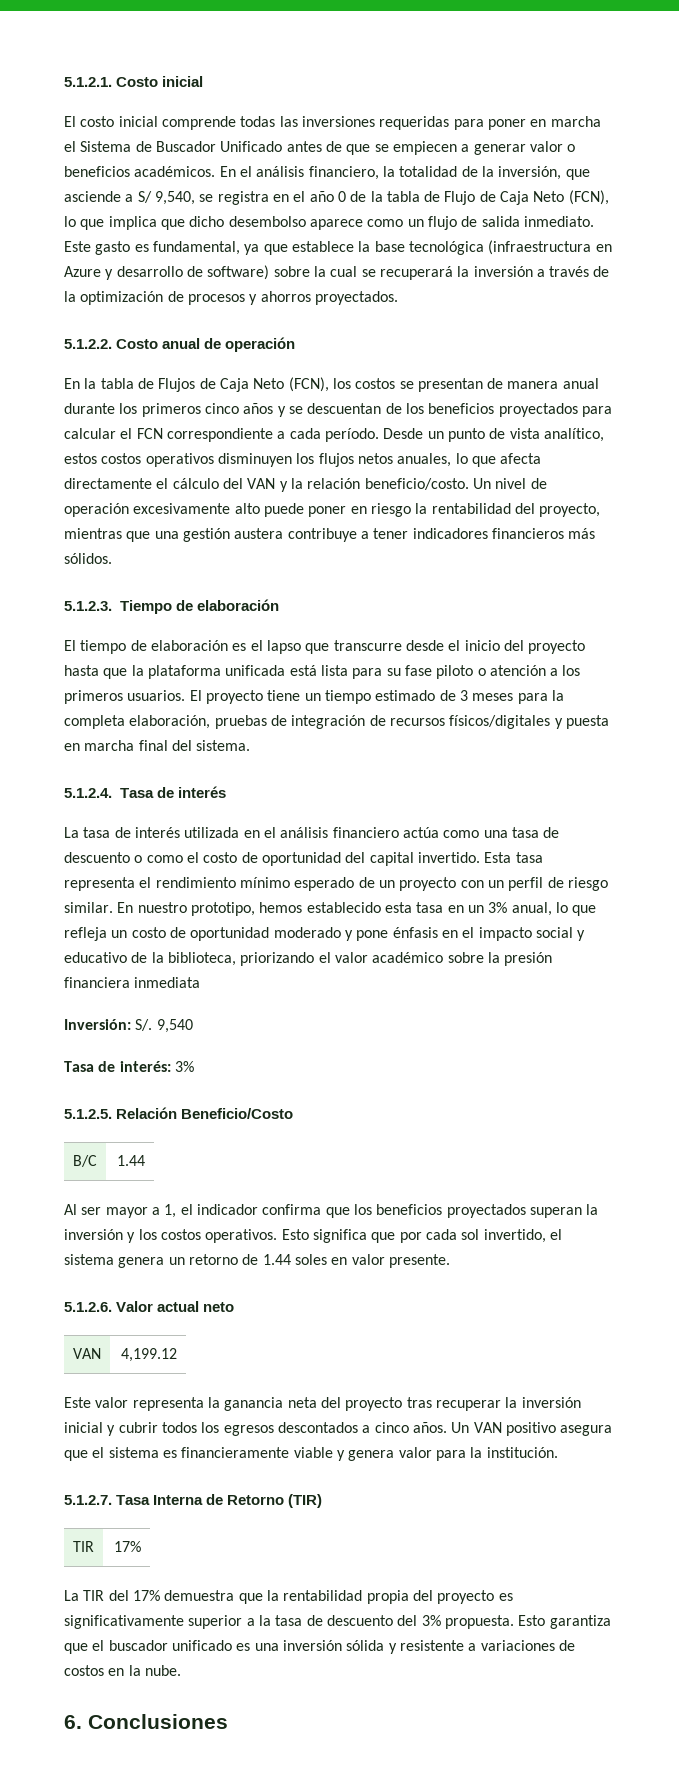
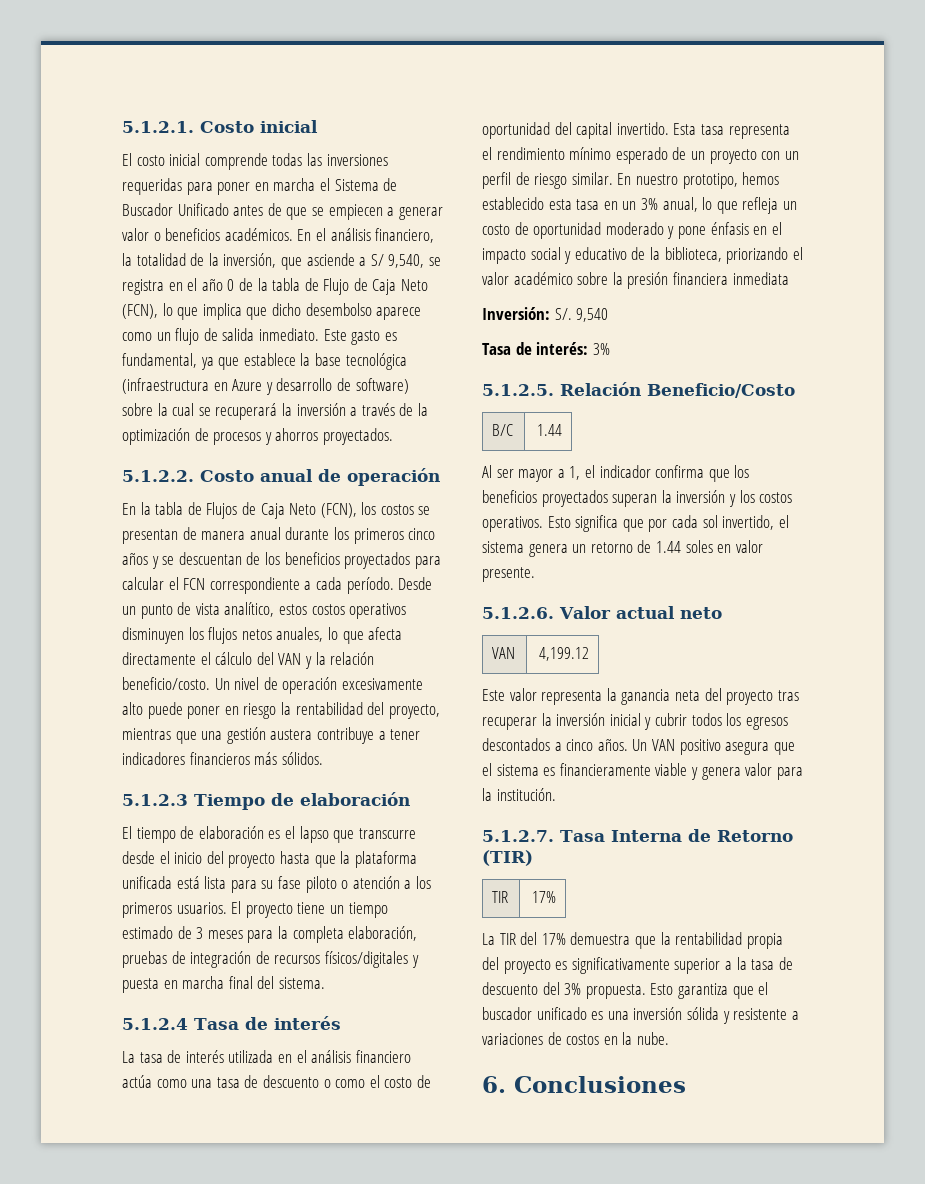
[64,601,112,611] 5.1.2.3. -> [122,794,188,806] 5.1.2.3
[64,788,112,798] 5.1.2.4. -> [122,1018,188,1030] 5.1.2.4

